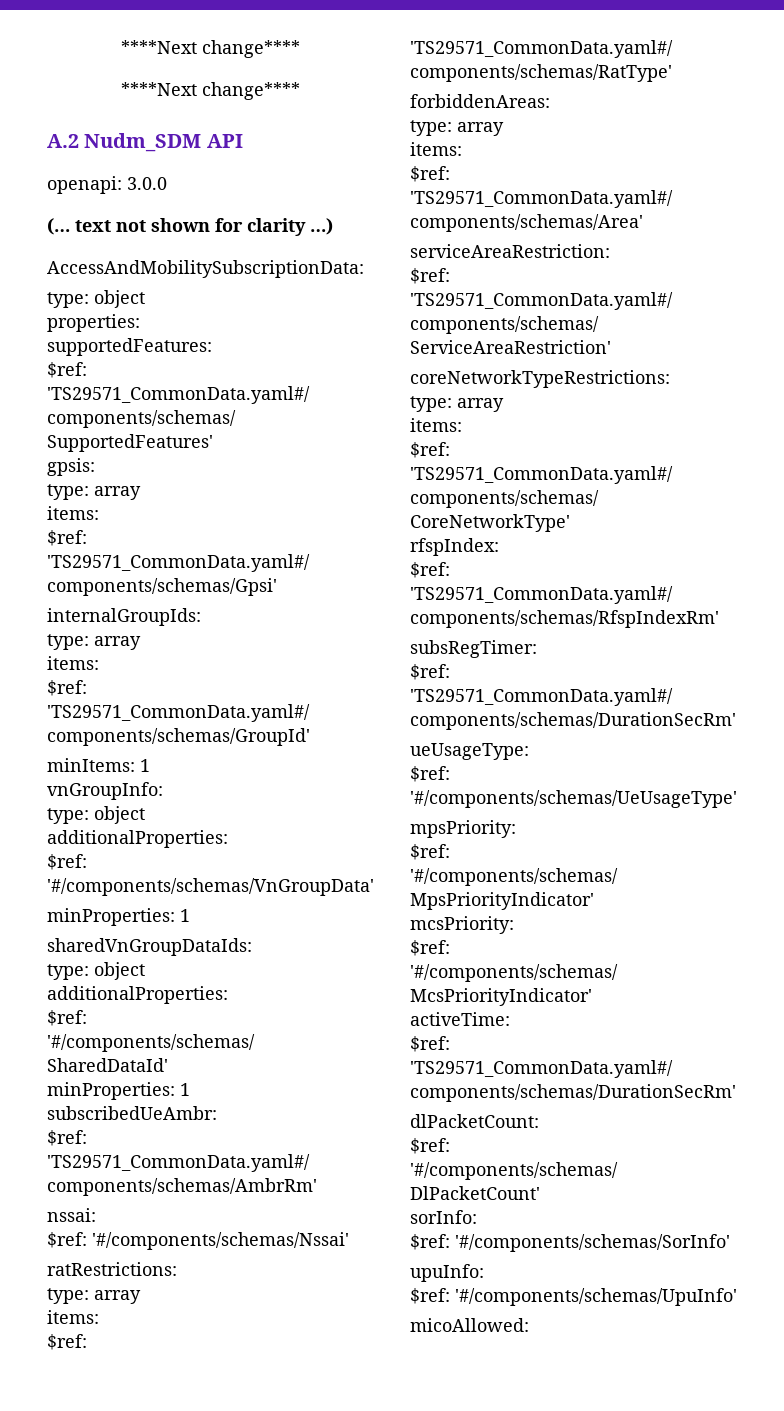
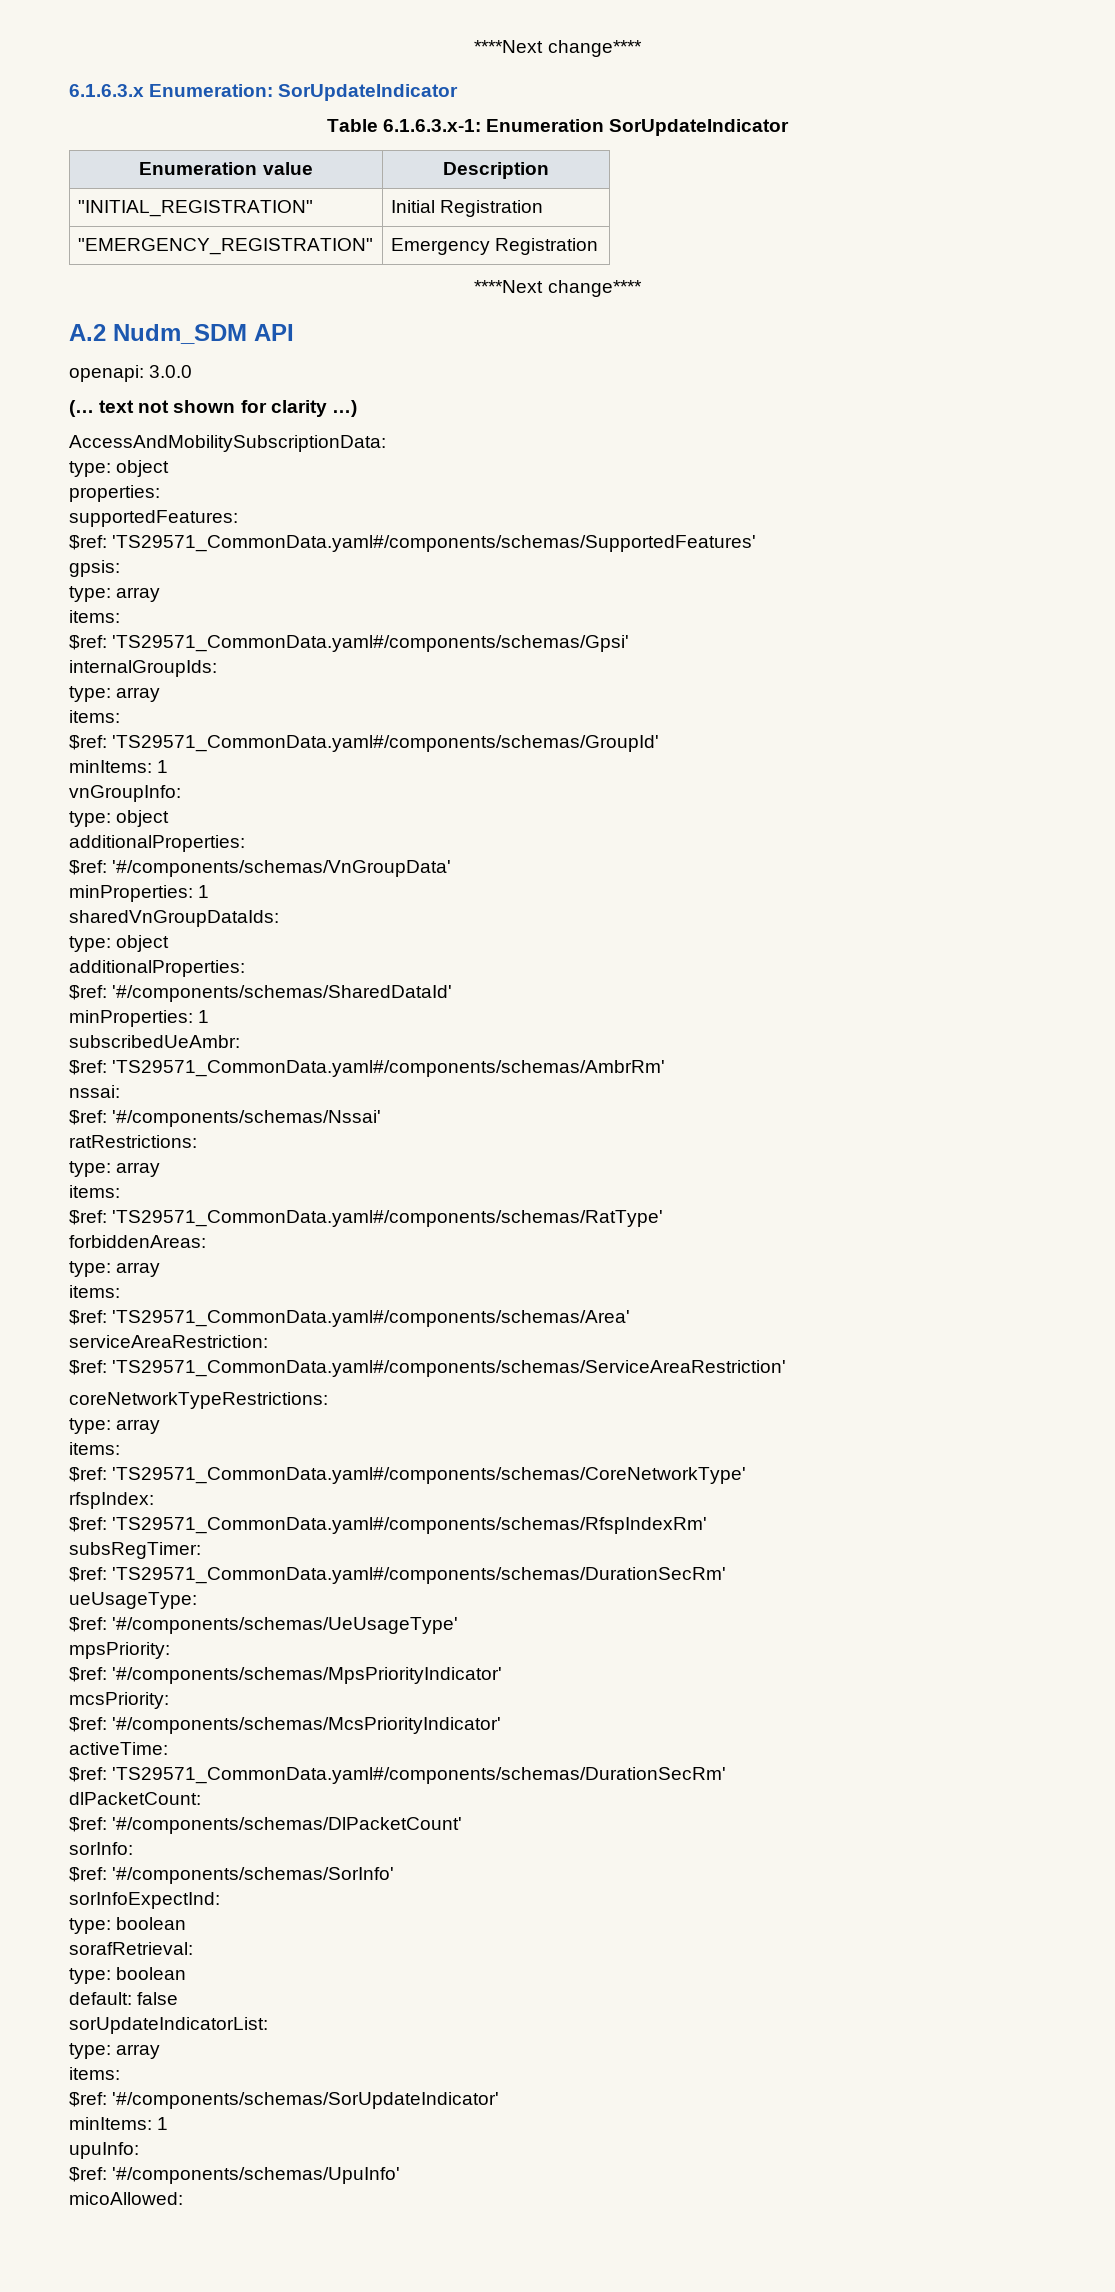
[121,40,300,58] ****Next change**** -> [474,40,642,57] [69,84,459,101] [326,119,790,136] [139,162,313,175] [443,162,549,179] [77,200,313,217] [390,200,543,217] [77,238,373,255] [390,238,598,255] ****Next change**** // 6.1.6.3.x Enumeration: SorUpdateIndicator // Table 6.1.6.3.x-1: Enumeration SorUpdateIndicator // Enumeration value | Description // "INITIAL_REGISTRATION" | Initial Registration // "EMERGENCY_REGISTRATION" | Emergency Registration
(730, 1243) none -> [69,1892,220,1909] [69,1917,187,1934] [69,1942,193,1955] [69,1967,187,1984] [69,1992,179,2005] [69,2017,268,2034] [69,2043,161,2059] [69,2067,120,2080] [69,2092,500,2109] [69,2117,169,2130] // sorInfoExpectInd: // type: boolean // sorafRetrieval: // type: boolean // default: false // sorUpdateIndicatorList: // type: array // items: // $ref: '#/components/schemas/SorUpdateIndicator' // minItems: 1

